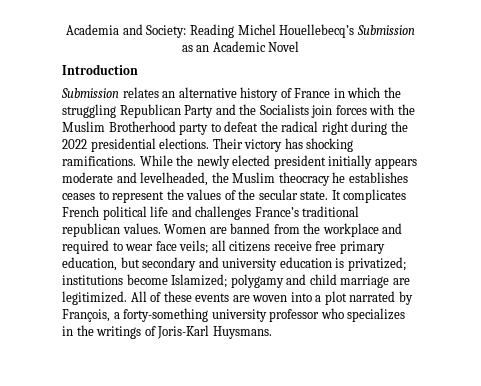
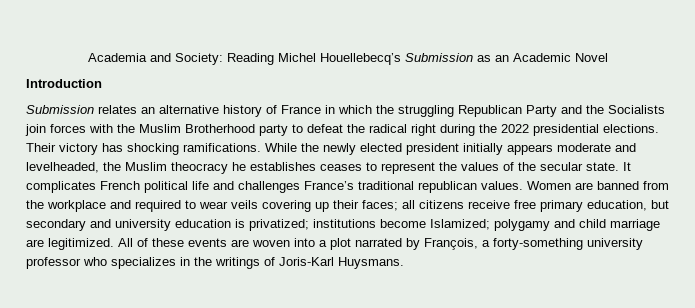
[155,240,209,254] face veils; -> [231,200,398,212] veils covering up their faces;

